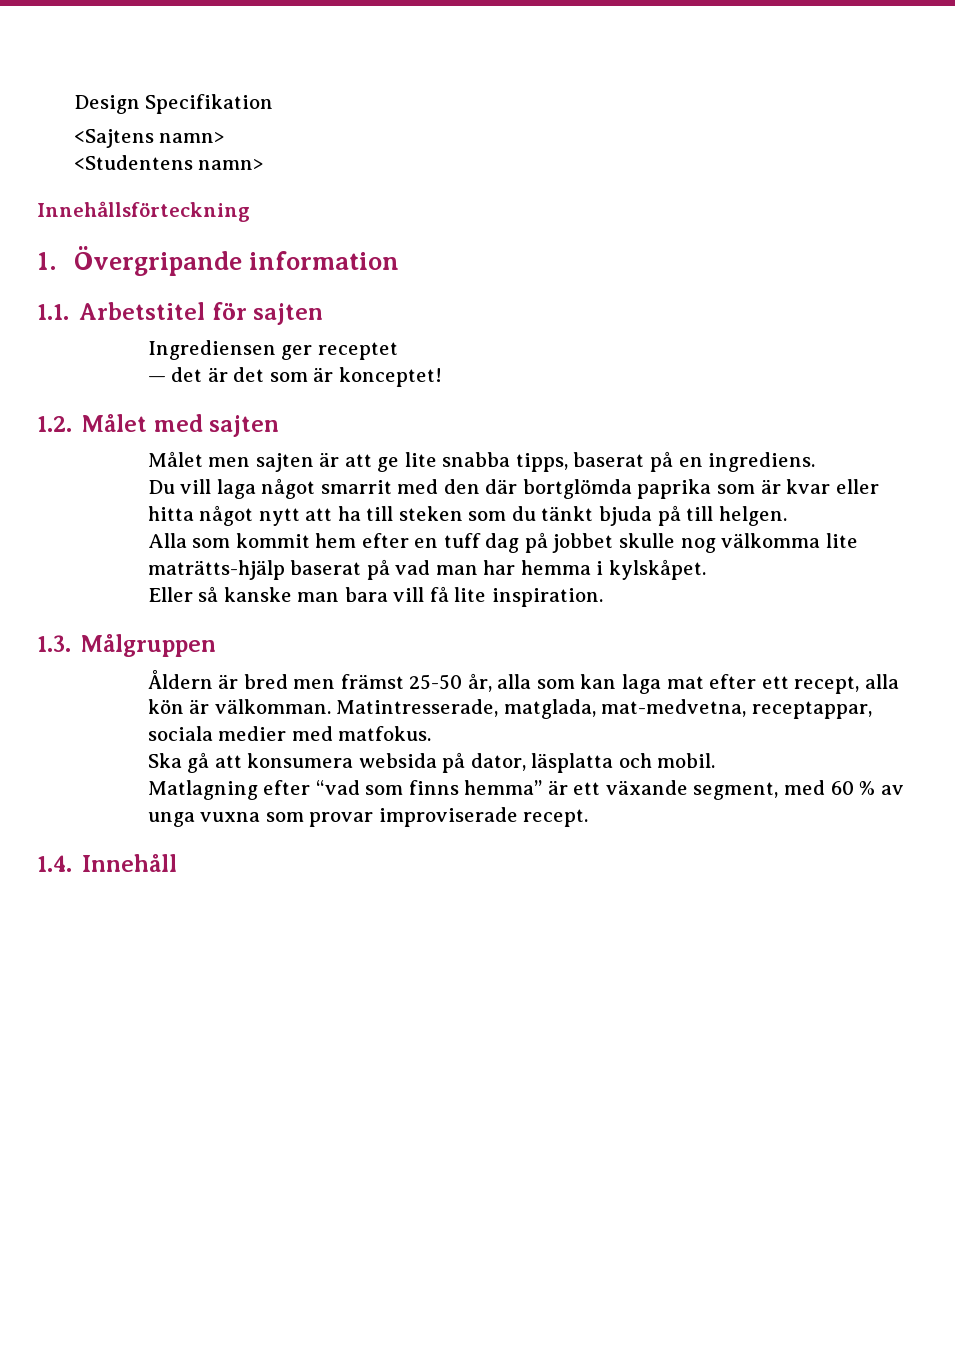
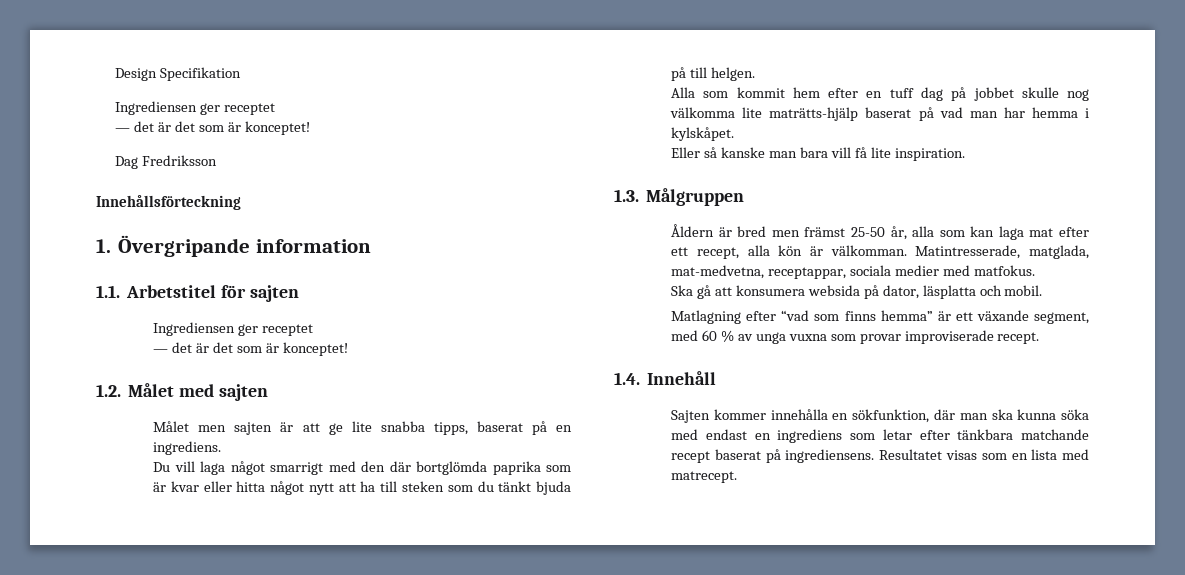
[73,129,225,148] [73,155,264,170] <Sajtens namn> // <Studentens namn> -> [115,101,275,115] [115,121,310,135] [115,155,217,169] Ingrediensen ger receptet // — det är det som är konceptet! // Dag Fredriksson
[320,480,392,494] smarrit -> [270,462,324,475] smarrigt
(178, 863) none -> [671,409,1089,423] [671,429,1089,443] [671,449,1089,463] [671,471,738,483] // Sajten kommer innehålla en sökfunktion, där man ska kunna söka med endast en ingrediens som letar efter tänkbara matchande recept baserat på ingrediensens. Resultatet visas som en lista med matrecept.

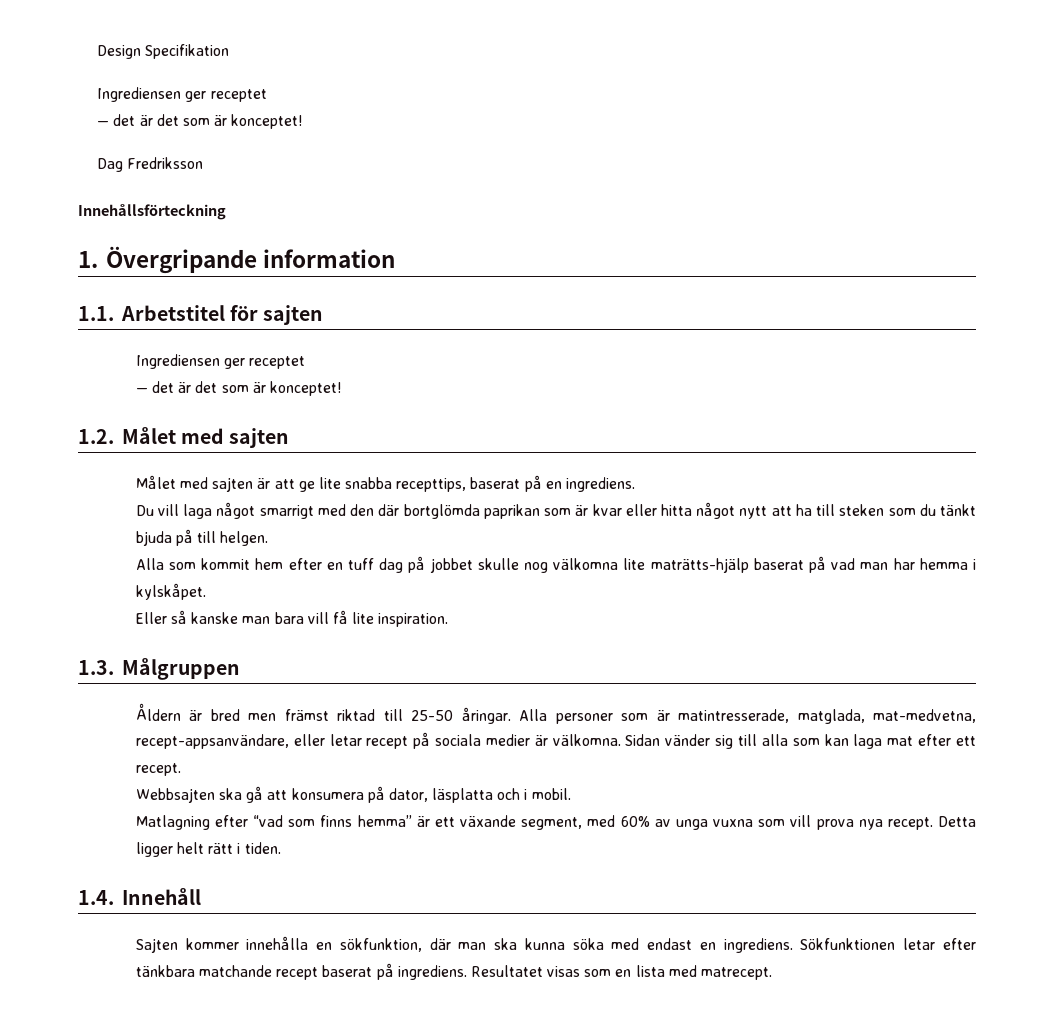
[198,425,227,432] men -> [179,477,208,489] med
[433,422,468,435] tipps, -> [396,478,467,492] recepttips,
[492,461,541,475] paprika -> [483,504,540,519] paprikan
[670,107,736,118] välkomma -> [553,558,619,570] välkomna
[851,226,907,240] 25-50 år, -> [337,707,977,724] [135,732,758,749] riktad till 25-50 åringar. Alla personer som är matintresserade, matglada, mat-medvetna, recept-appsanvändare, eller letar recept på sociala medier är välkomna. Sidan vänder sig till
[696,245,1089,259] [671,265,1035,279] [671,285,694,296] recept, alla kön är välkomman. Matintresserade, matglada, mat-medvetna, receptappar, sociala medier med matfokus. // Ska -> [135,763,181,776] [135,788,242,803] recept. // Webbsajten ska
[807,285,860,296] websida -> (364, 794) none
(1002, 290) none -> [524,789,528,800] i
[702,330,735,342] 60 % -> [620,816,650,827] 60%
[859,330,1040,344] provar improviserade recept. -> [790,815,977,830] [135,842,281,857] vill prova nya recept. Detta ligger helt rätt i tiden.
[777,429,876,443] ingrediens som -> [723,938,896,953] ingrediens. Sökfunktionen
[785,449,875,463] ingrediensens. -> [397,965,467,980] ingrediens.

